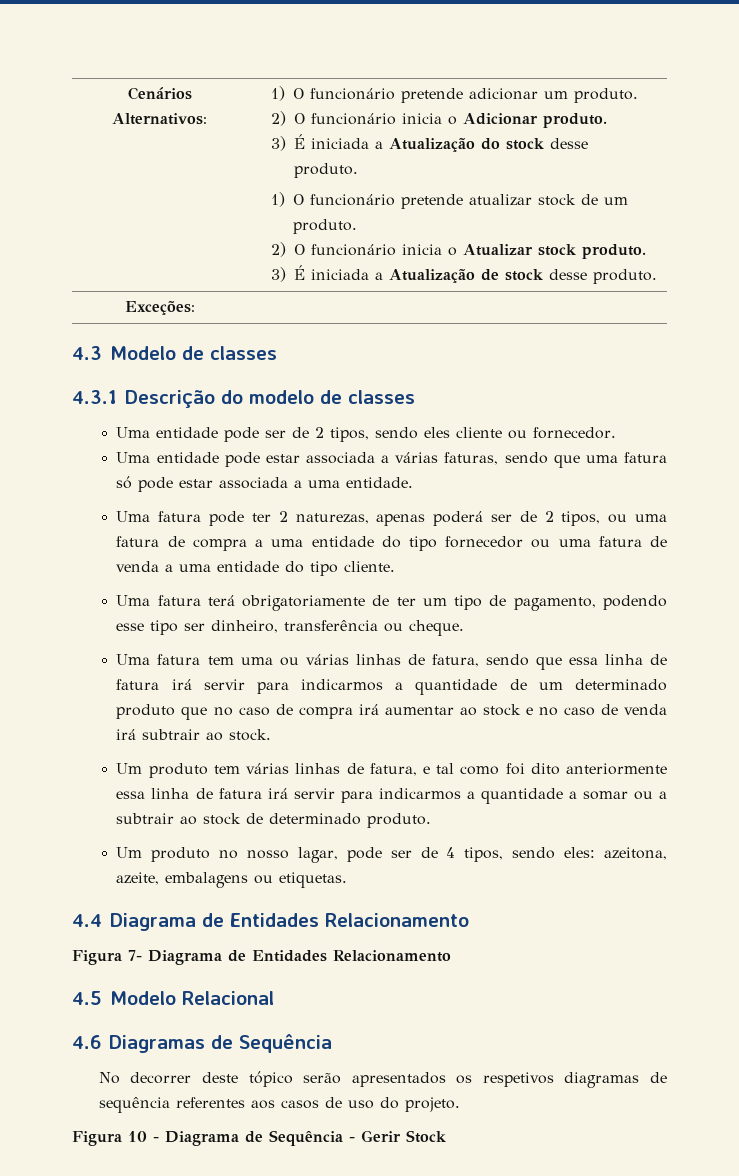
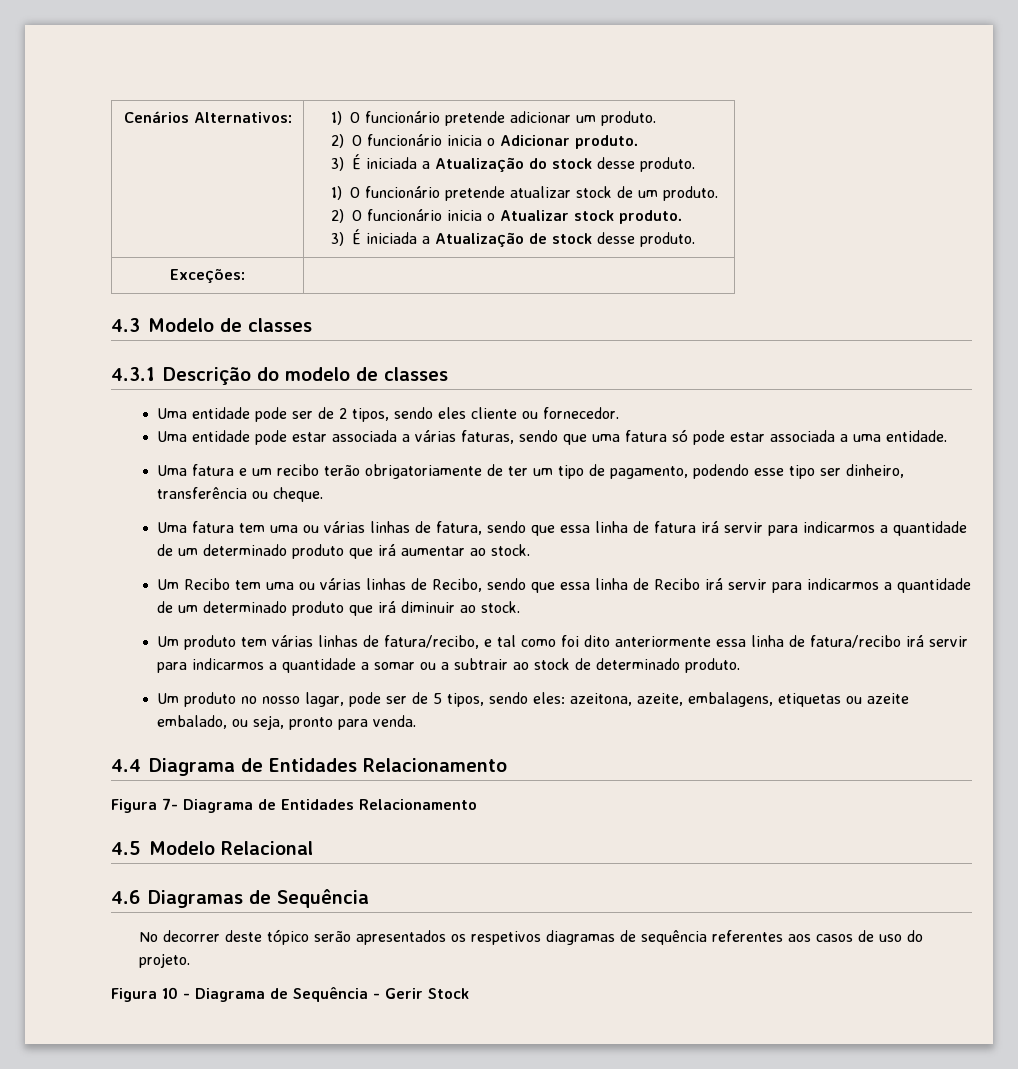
[209,511,667,526] [116,536,667,551] [116,561,396,576] [116,595,235,606] pode ter 2 naturezas, apenas poderá ser de 2 tipos, ou uma fatura de compra a uma entidade do tipo fornecedor ou uma fatura de venda a uma entidade do tipo cliente. // Uma fatura terá -> [239,464,361,476] e um recibo terão
[213,704,667,719] [116,729,201,740] no caso de compra irá aumentar ao stock e no caso de venda irá subtrair -> [378,544,531,556] [157,578,972,593] [157,601,456,616] irá aumentar ao stock. // Um Recibo tem uma ou várias linhas de Recibo, sendo que essa linha de Recibo irá servir para indicarmos a quantidade de um determinado produto que irá diminuir
[369,763,417,776] fatura, -> [384,635,480,649] fatura/recibo,
[218,788,262,799] fatura -> [810,635,902,648] fatura/recibo
[446,847,456,858] 4 -> [433,693,443,704] 5
[165,872,348,888] embalagens ou etiquetas. -> [688,692,910,707] [157,715,417,730] embalagens, etiquetas ou azeite embalado, ou seja, pronto para venda.

